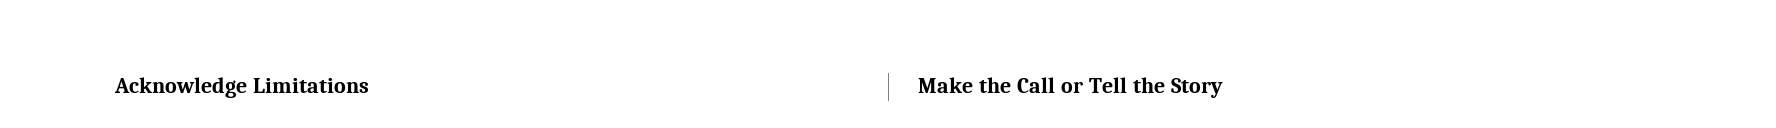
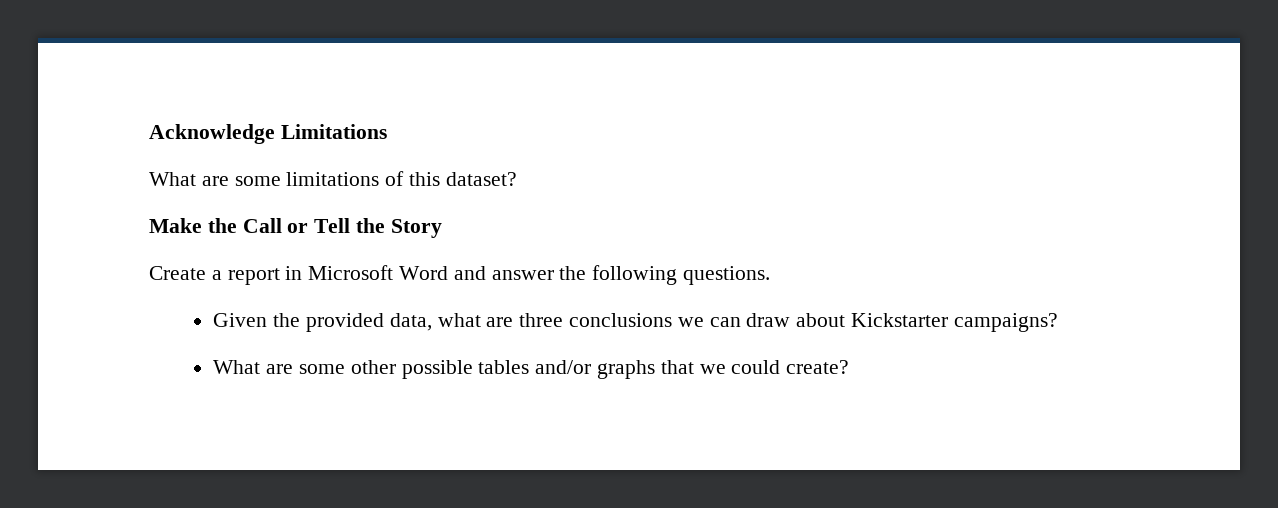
(369, 85) none -> [149,171,517,186] // What are some limitations of this dataset?
(1223, 88) none -> [149,265,771,285] [213,313,1058,332] [213,360,850,379] // Create a report in Microsoft Word and answer the following questions. // Given the provided data, what are three conclusions we can draw about Kickstarter campaigns? // What are some other possible tables and/or graphs that we could create?

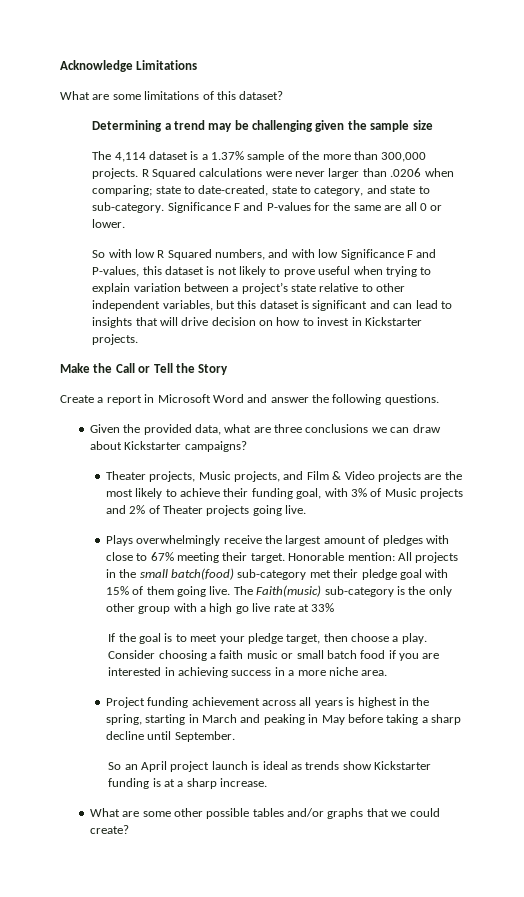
(517, 179) none -> [92,120,433,132] [92,151,427,162] [92,168,454,179] [92,185,430,196] [92,202,443,213] [92,219,126,228] [92,249,437,260] [92,266,432,277] [92,282,406,294] [92,300,452,311] [92,317,422,328] [92,334,139,345] // Determining a trend may be challenging given the sample size // The 4,114 dataset is a 1.37% sample of the more than 300,000 projects. R Squared calculations were never larger than .0206 when comparing; state to date-created, state to category, and state to sub-category. Significance F and P-values for the same are all 0 or lower. // So with low R Squared numbers, and with low Significance F and P-values, this dataset is not likely to prove useful when trying to explain variation between a project’s state relative to other independent variables, but this dataset is significant and can lead to insights that will drive decision on how to invest in Kickstarter projects.
(1058, 322) none -> [105,471,462,482] [105,488,464,499] [105,505,307,516] [105,535,449,546] [105,552,459,563] [105,568,449,580] [105,585,452,597] [105,603,335,614] [108,633,427,644] [108,650,440,661] [108,667,388,678] [105,697,430,708] [105,714,462,725] [105,731,235,742] [108,761,432,772] [108,778,268,789] // Theater projects, Music projects, and Film & Video projects are the most likely to achieve their funding goal, with 3% of Music projects and 2% of Theater projects going live. // Plays overwhelmingly receive the largest amount of pledges with close to 67% meeting their target. Honorable mention: All projects in the small batch(food) sub-category met their pledge goal with 15% of them going live. The Faith(music) sub-category is the only other group with a high go live rate at 33% // If the goal is to meet your pledge target, then choose a play. Consider choosing a faith music or small batch food if you are interested in achieving success in a more niche area. // Project funding achievement across all years is highest in the spring, starting in March and peaking in May before taking a sharp decline until September. // So an April project launch is ideal as trends show Kickstarter funding is at a sharp increase.

